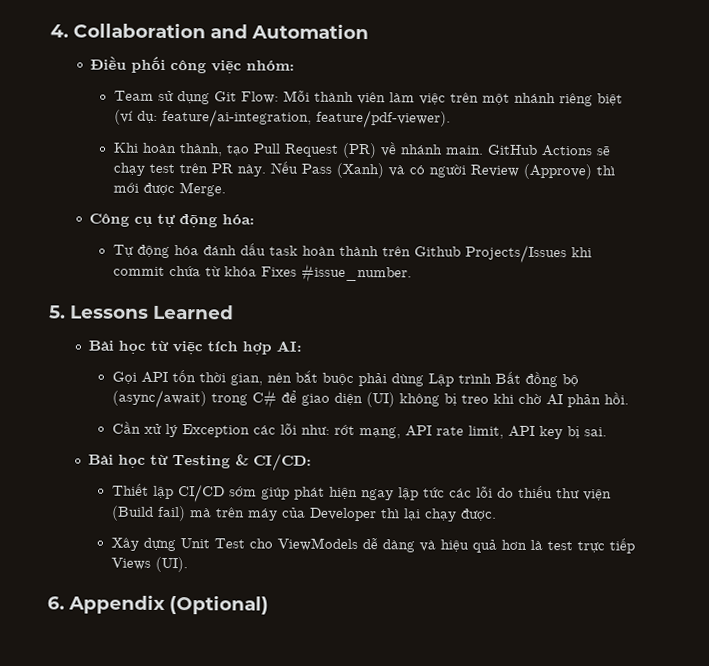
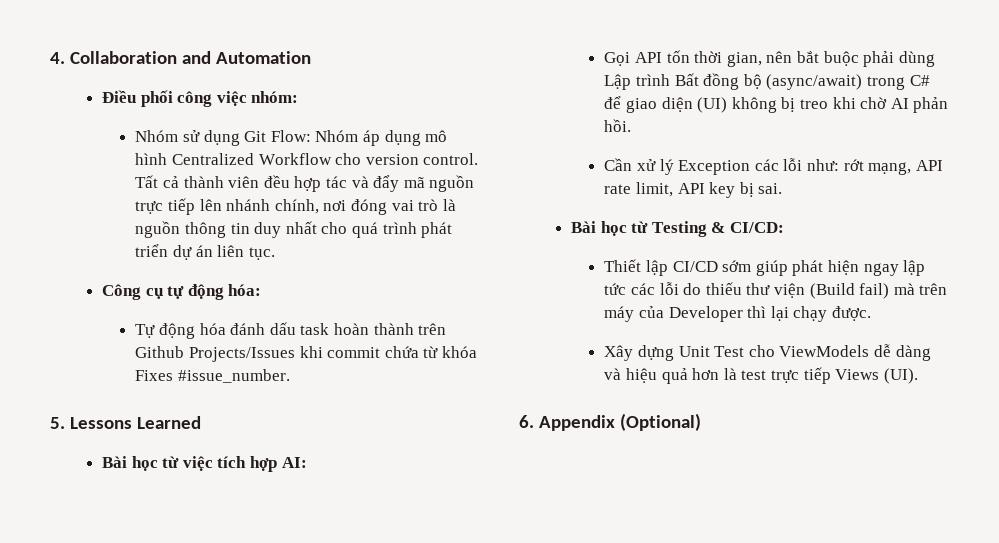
[113,90,154,101] Team -> [135,130,179,142] Nhóm
[282,90,623,107] [113,108,451,129] [112,142,611,159] [112,161,615,180] [112,182,226,197] Mỗi thành viên làm việc trên một nhánh riêng biệt (ví dụ: feature/ai-integration, feature/pdf-viewer). // Khi hoàn thành, tạo Pull Request (PR) về nhánh main. GitHub Actions sẽ chạy test trên PR này. Nếu Pass (Xanh) và có người Review (Approve) thì mới được Merge. -> [315,130,448,146] [135,153,479,165] [135,175,475,192] [135,198,456,215] [135,221,453,238] [135,244,275,260] Nhóm áp dụng mô hình Centralized Workflow cho version control. Tất cả thành viên đều hợp tác và đẩy mã nguồn trực tiếp lên nhánh chính, nơi đóng vai trò là nguồn thông tin duy nhất cho quá trình phát triển dự án liên tục.

